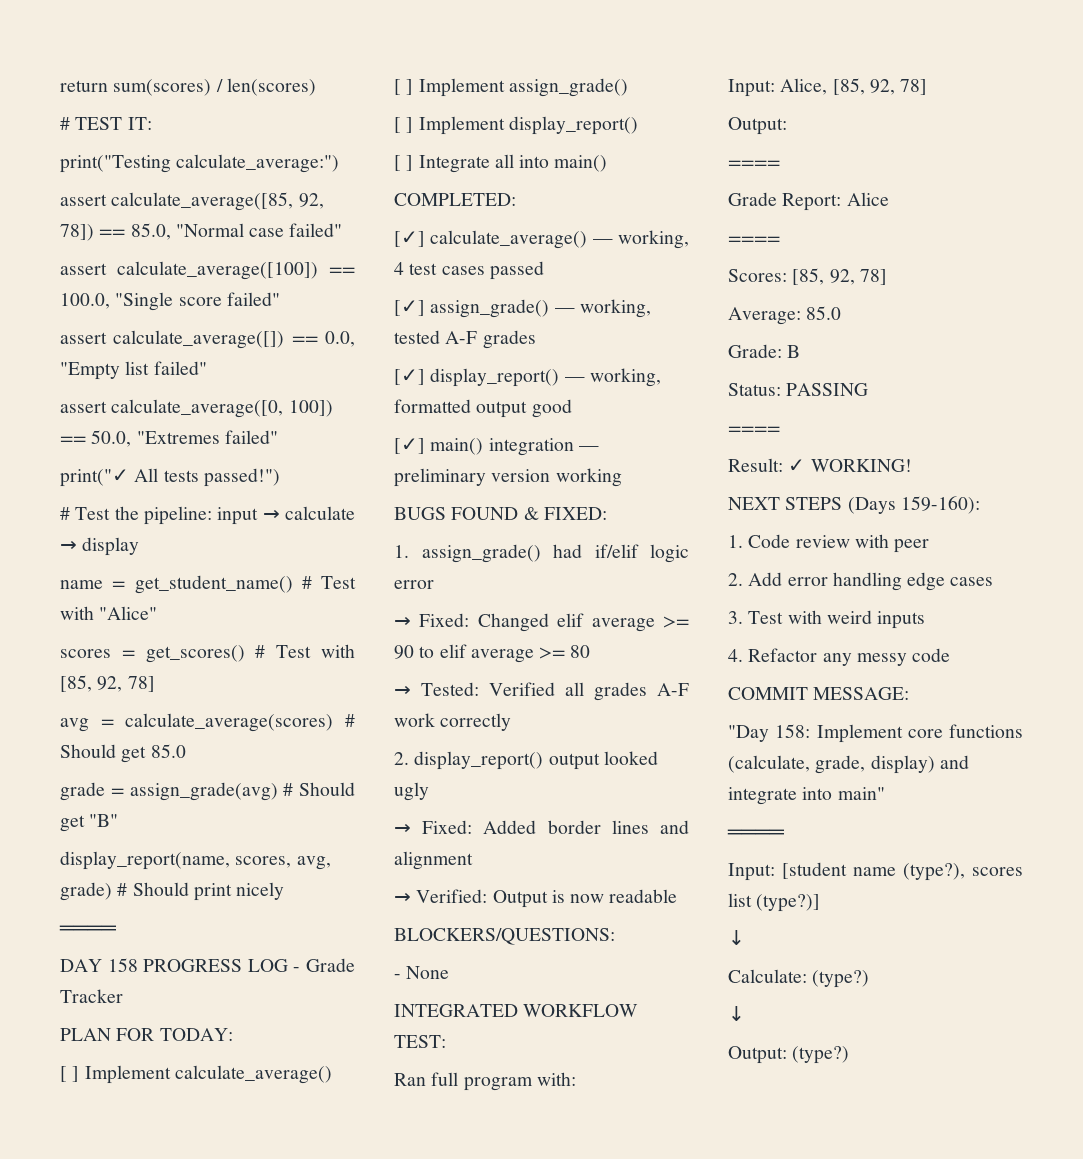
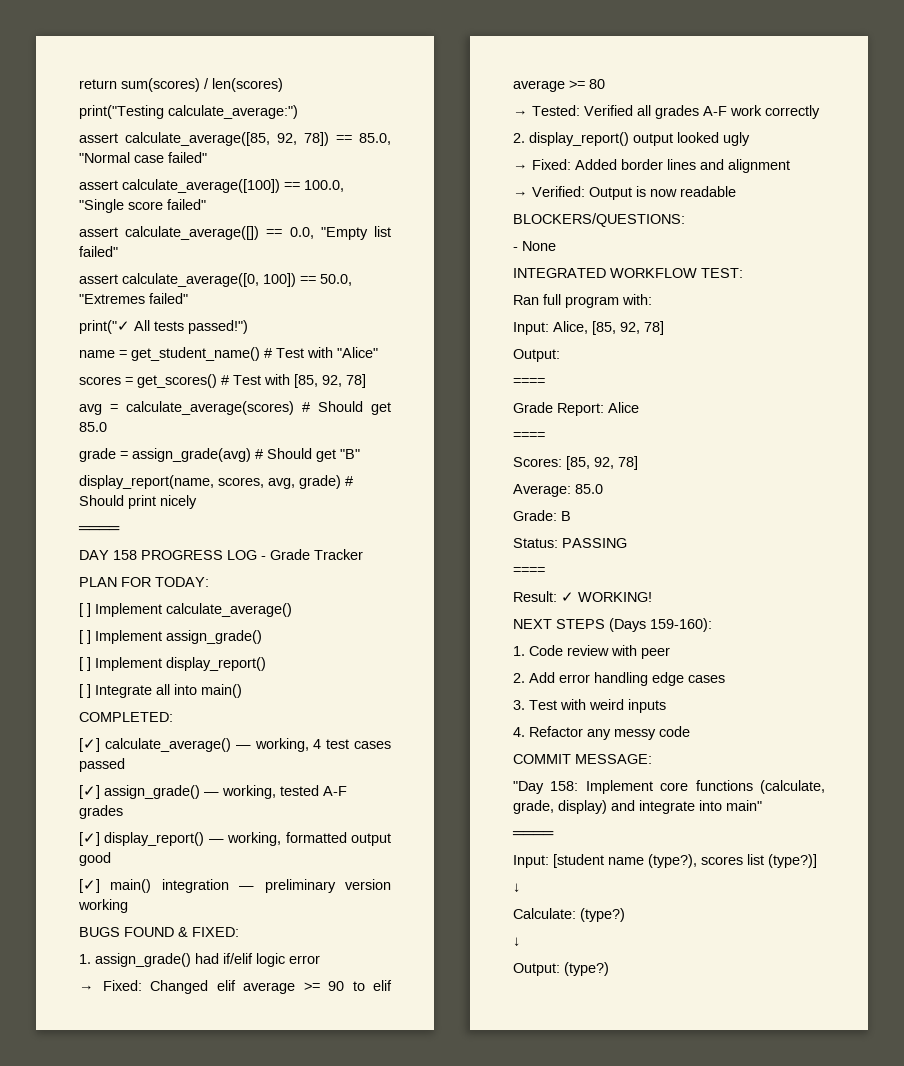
[60,117,152,130] // # TEST IT: -> (283, 85) none
[60,506,355,525] [60,537,140,556] // # Test the pipeline: input → calculate → display -> (248, 327) none

